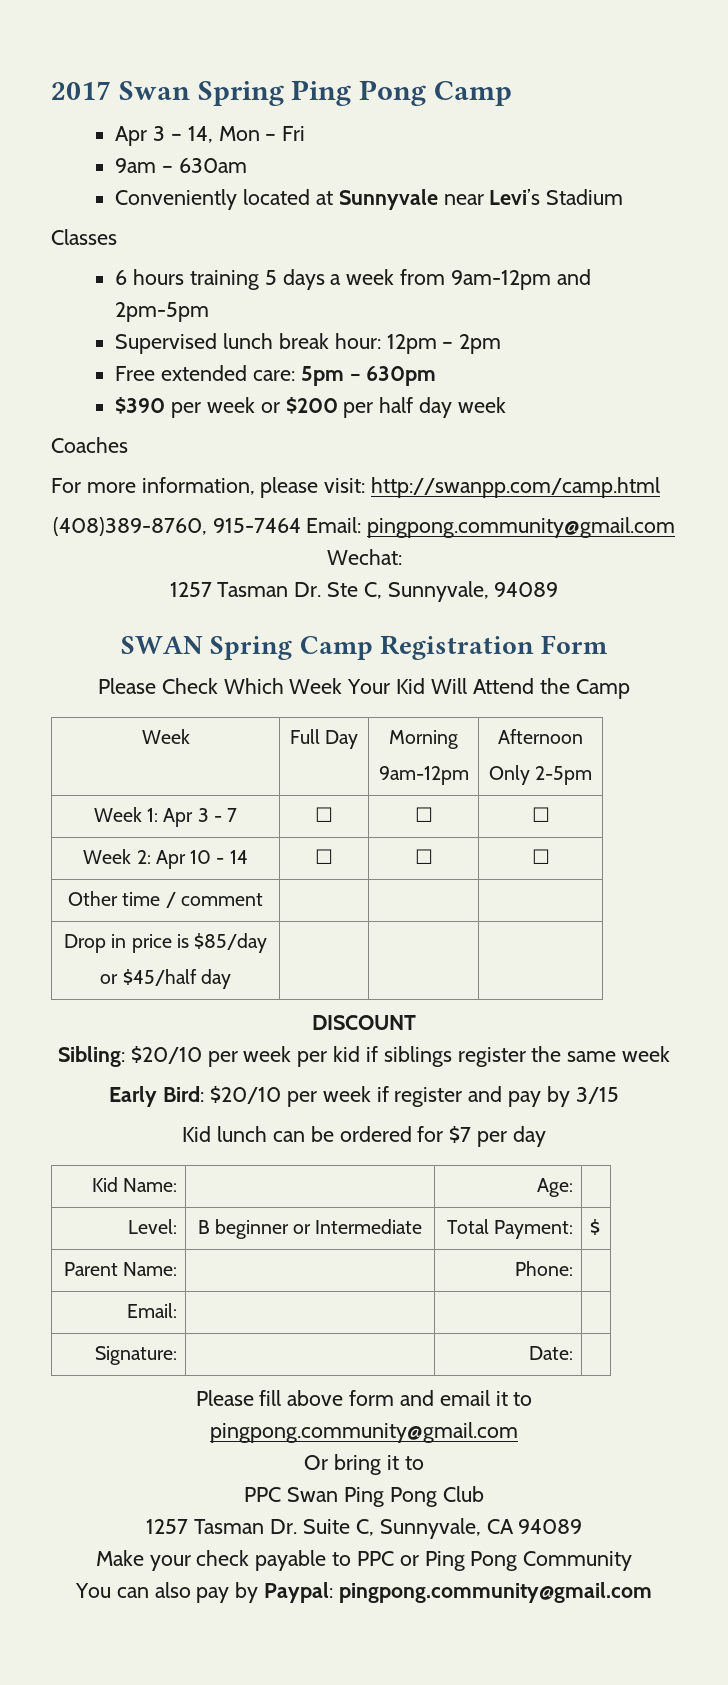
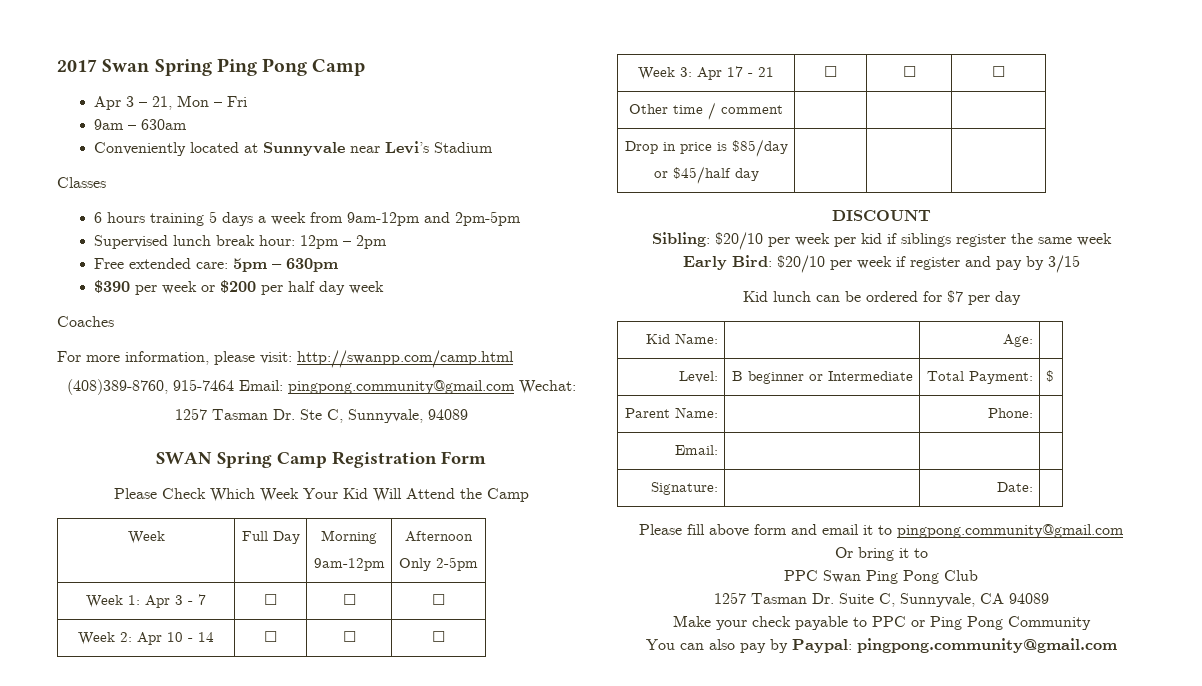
[187,126,213,143] 14, -> [152,96,173,110] 21,
(550, 856) none -> [638,66,774,80] [824,66,837,77] [902,66,916,77] [992,66,1005,77] // Week 3: Apr 17 - 21 | ☐ | ☐ | ☐

